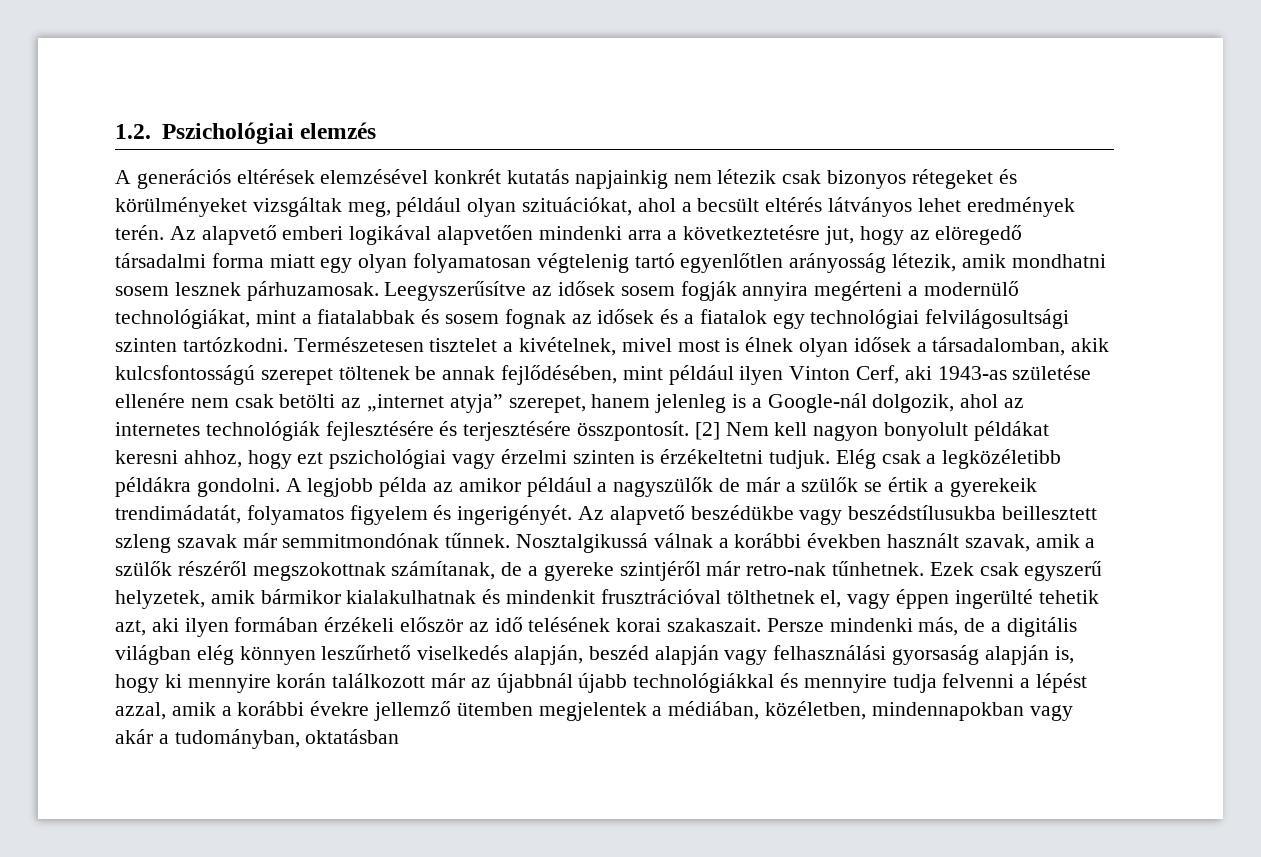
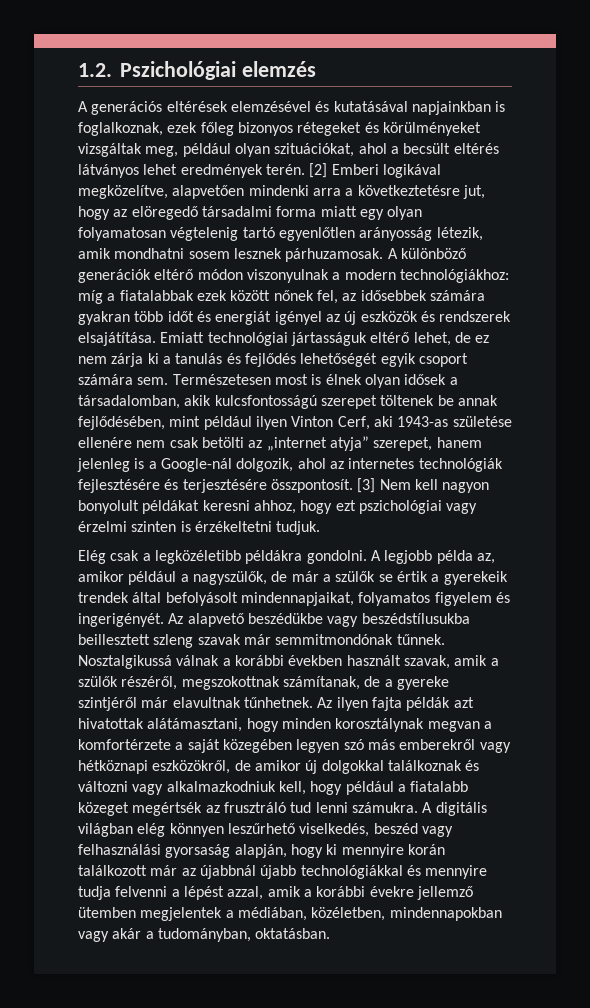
[434,169,822,189] konkrét kutatás napjainkig nem létezik csak -> [315,101,506,115] [78,122,234,136] és kutatásával napjainkban is foglalkoznak, ezek főleg
[169,225,432,245] Az alapvető emberi logikával -> [309,163,441,178] [78,185,168,199] [2] Emberi logikával megközelítve,
[384,281,1019,301] [115,309,1070,329] [115,337,672,356] Leegyszerűsítve az idősek sosem fogják annyira megérteni a modernülő technológiákat, mint a fiatalabbak és sosem fognak az idősek és a fiatalok egy technológiai felvilágosultsági szinten tartózkodni. Természetesen tisztelet a kivételnek, mivel -> [387,248,466,259] [78,269,509,283] [78,290,485,304] [78,311,512,325] [78,332,490,346] [78,353,468,367] [78,374,271,385] A különböző generációk eltérő módon viszonyulnak a modern technológiákhoz: míg a fiatalabbak ezek között nőnek fel, az idősebbek számára gyakran több időt és energiát igényel az új eszközök és rendszerek elsajátítása. Emiatt technológiai jártasságuk eltérő lehet, de ez nem zárja ki a tanulás és fejlődés lehetőségét egyik csoport számára sem. Természetesen
[694,422,720,440] [2] -> [357,478,376,493] [3]
(831, 459) none -> (321, 528) //
[433,482,454,492] az -> [476,553,495,564] az,
[613,477,714,497] nagyszülők -> [192,571,267,585] nagyszülők,
[115,505,241,524] trendimádatát, -> [78,592,354,606] trendek által befolyásolt mindennapjaikat,
[177,561,247,576] részéről -> [121,676,178,690] részéről,
[746,561,1103,581] [115,589,1099,609] [115,617,1002,637] retro-nak tűnhetnek. Ezek csak egyszerű helyzetek, amik bármikor kialakulhatnak és mindenkit frusztrációval tölthetnek el, vagy éppen ingerülté tehetik azt, aki ilyen formában érzékeli először az idő telésének korai szakaszait. Persze mindenki más, de a -> [172,697,474,711] [78,718,492,732] [78,739,511,753] [78,760,480,774] [78,781,469,795] [78,802,433,816] elavultnak tűnhetnek. Az ilyen fajta példák azt hivatottak alátámasztani, hogy minden korosztálynak megvan a komfortérzete a saját közegében legyen szó más emberekről vagy hétköznapi eszközökről, de amikor új dolgokkal találkoznak és változni vagy alkalmazkodniuk kell, hogy például a fiatalabb közeget megértsék az frusztráló tud lenni számukra. A
[417,645,719,665] viselkedés alapján, beszéd alapján -> [299,823,418,837] viselkedés, beszéd
[984,645,1074,665] alapján is, -> [234,844,287,858] alapján,
[305,729,400,744] oktatásban -> [255,928,331,939] oktatásban.

